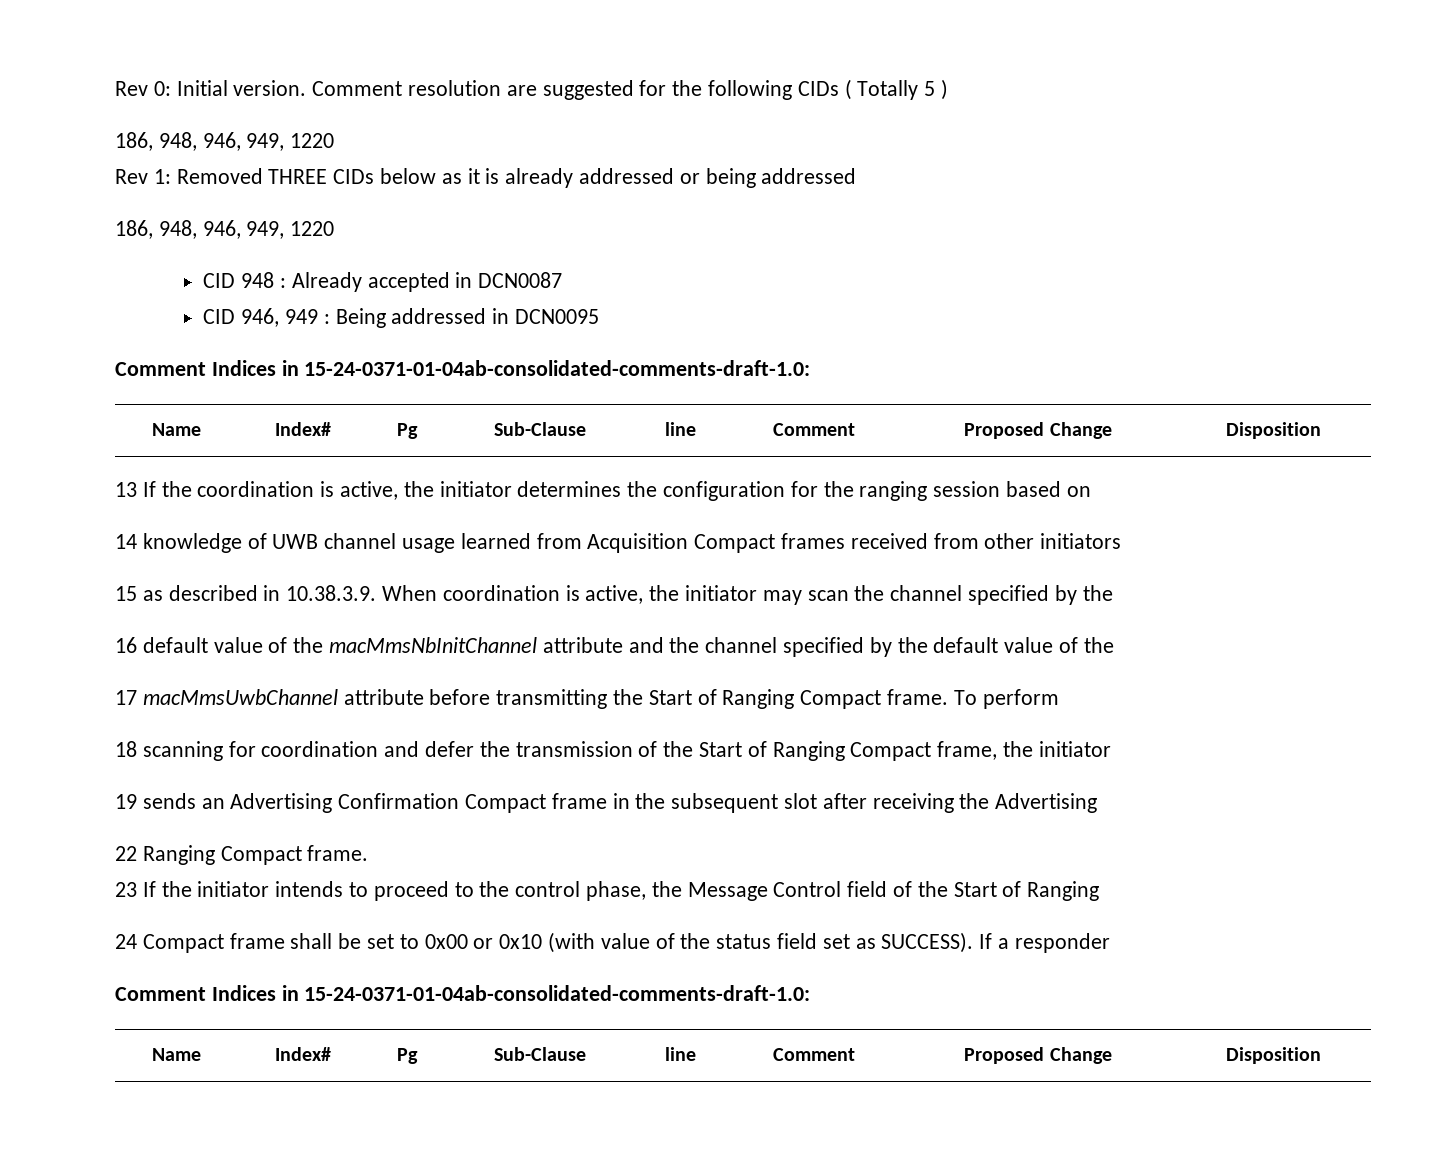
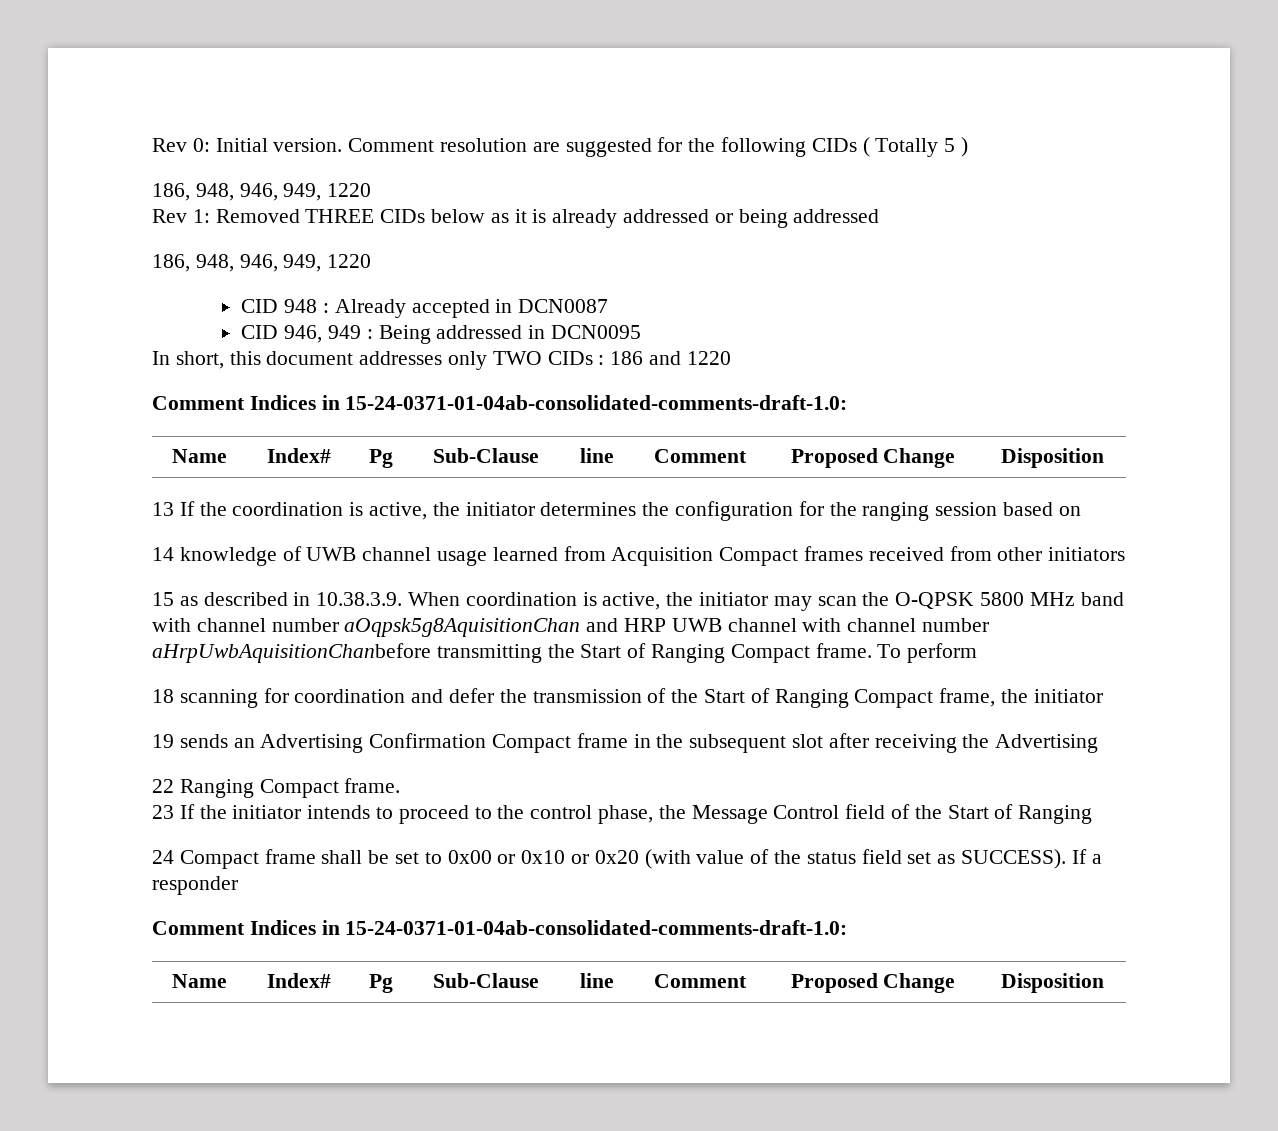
(599, 316) none -> [152,351,731,370] // In short, this document addresses only TWO CIDs : 186 and 1220
[890,585,1113,605] [115,637,1114,657] [115,689,491,705] channel specified by the // 16 default value of the macMmsNbInitChannel attribute and the channel specified by the default value of the // 17 macMmsUwbChannel attribute before -> [895,592,1124,609] [152,618,990,637] [152,643,431,663] O-QPSK 5800 MHz band with channel number aOqpsk5g8AquisitionChan and HRP UWB channel with channel number aHrpUwbAquisitionChanbefore
(543, 941) none -> [571,850,639,864] or 0x20

